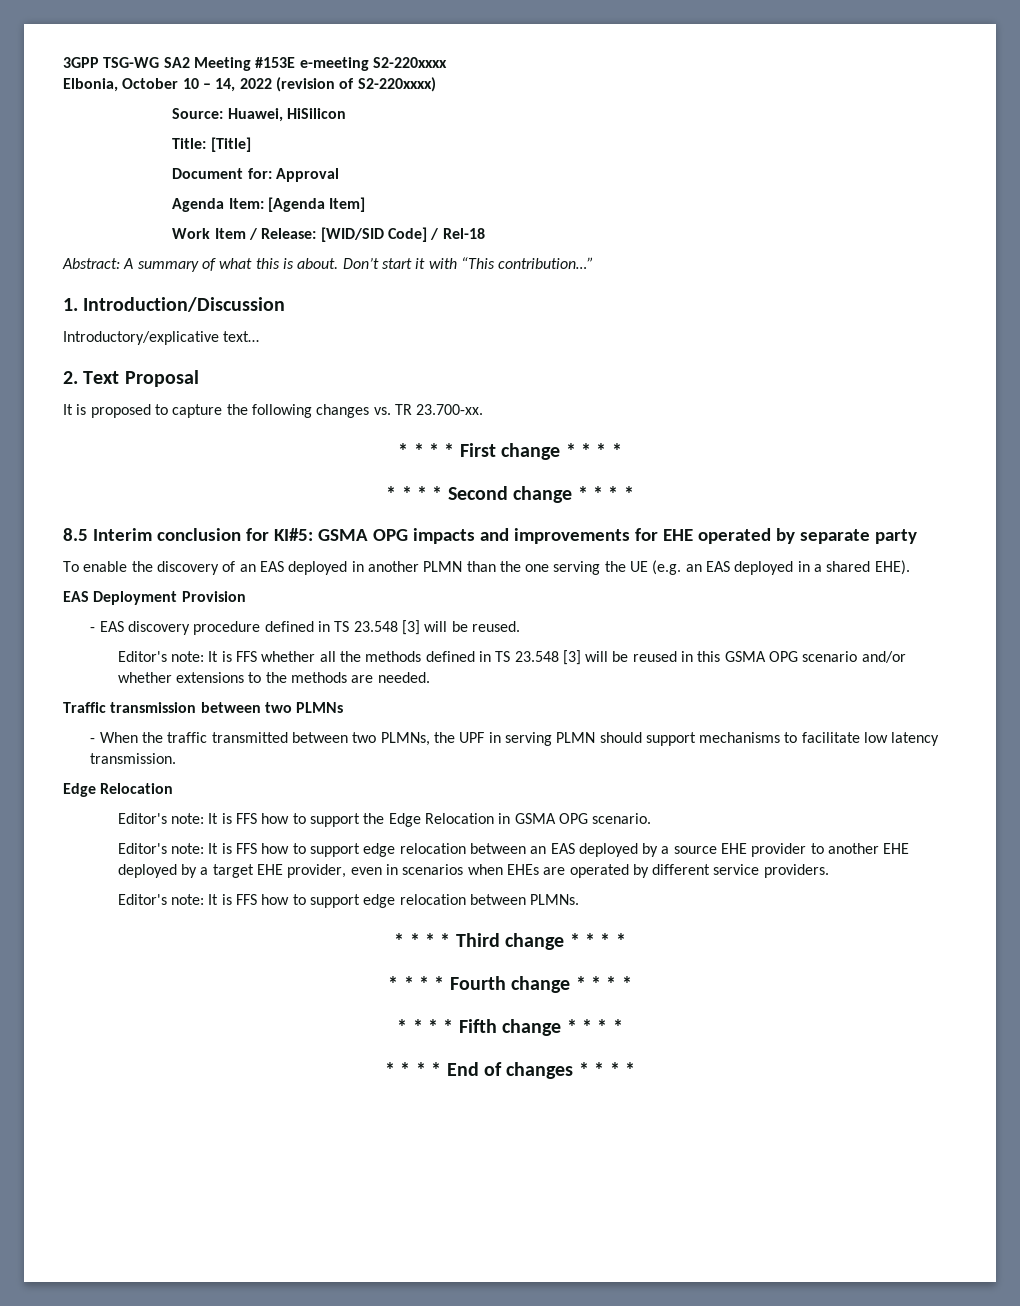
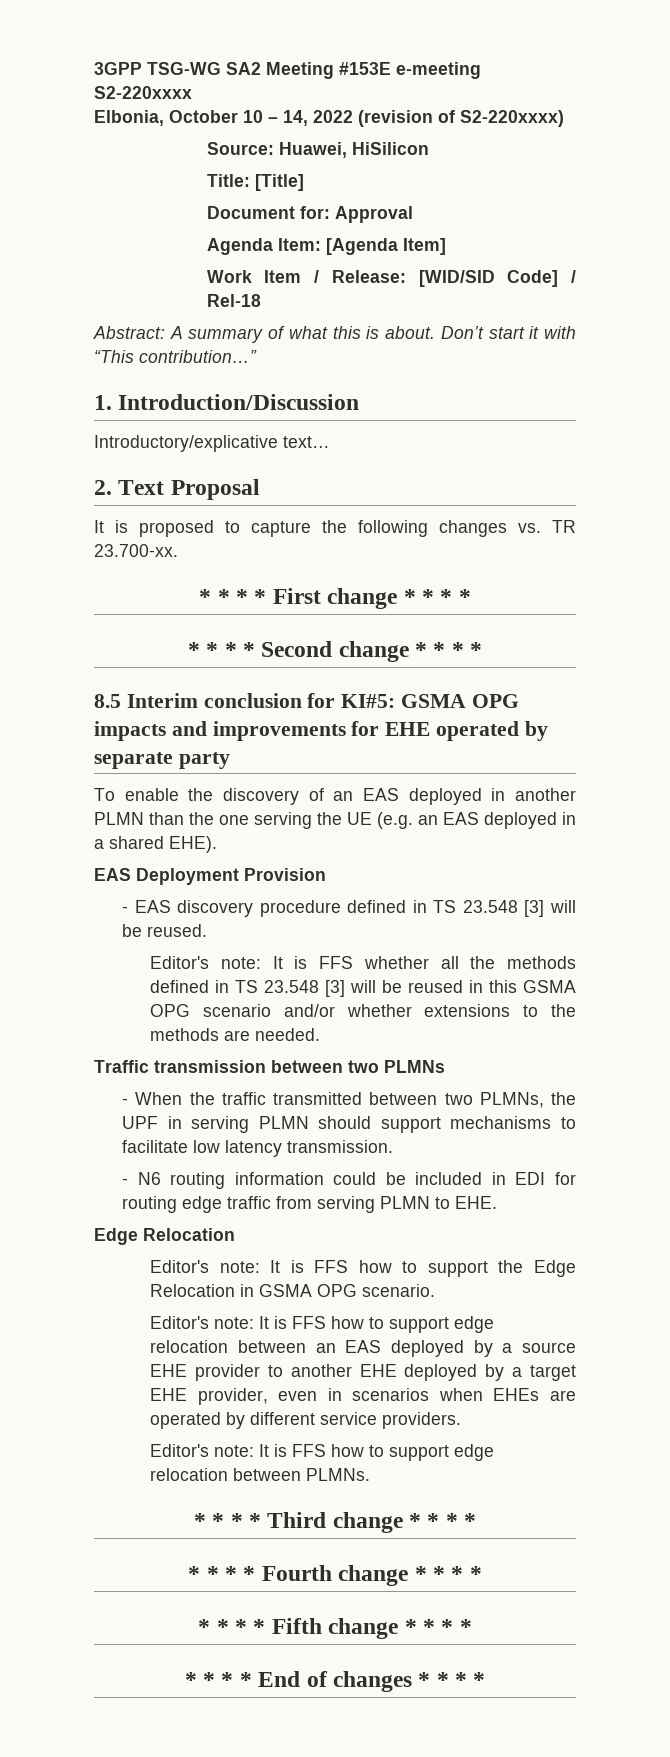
(177, 758) none -> [122,1172,576,1189] [122,1196,498,1213] // - N6 routing information could be included in EDI for routing edge traffic from serving PLMN to EHE.

